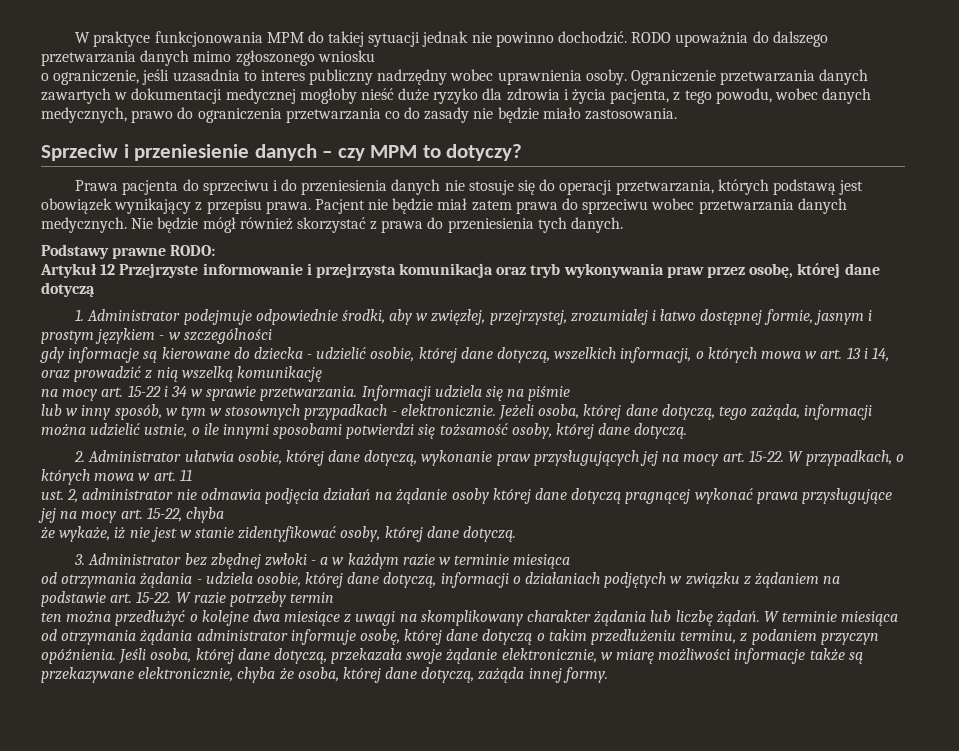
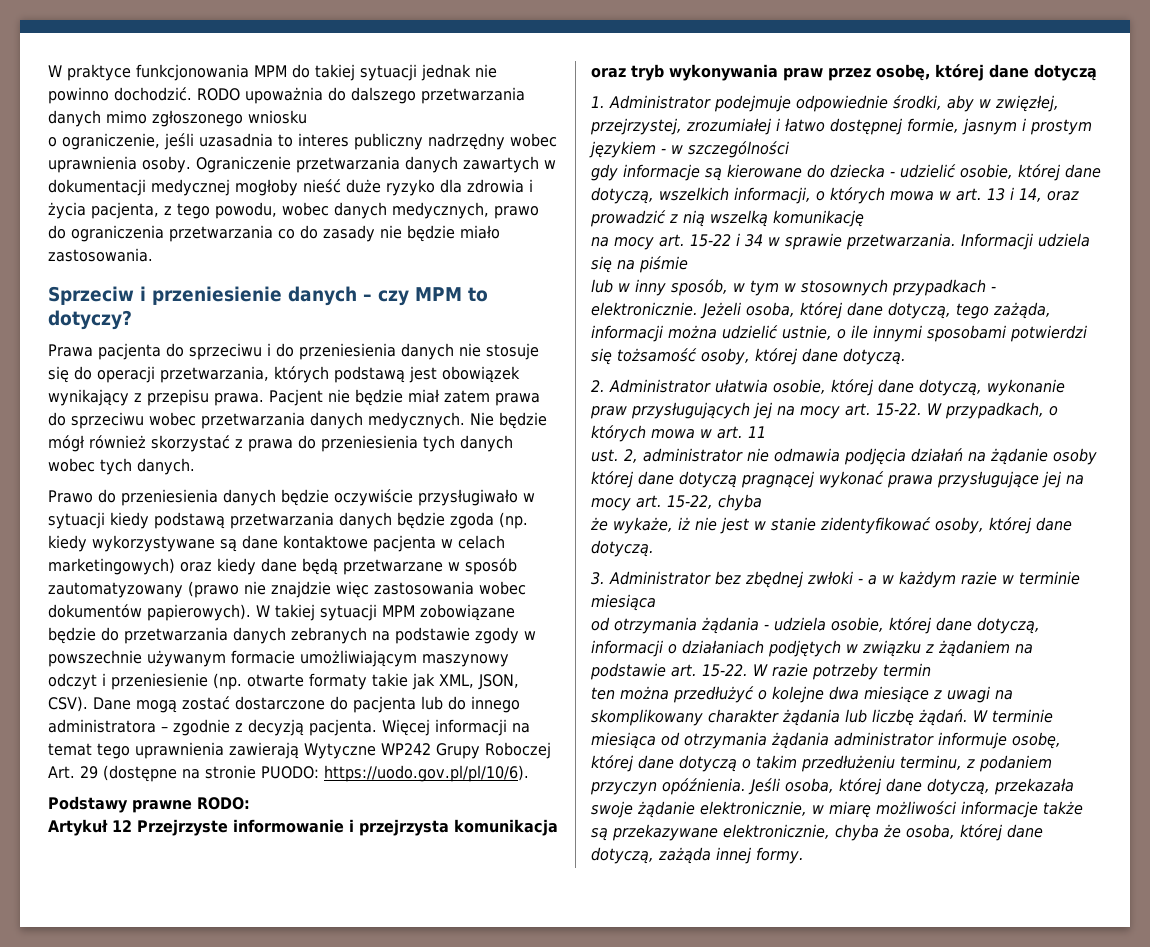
[571,217,624,233] danych. -> [460,435,513,452] [48,458,195,475] [48,489,535,506] [48,512,528,529] [48,535,505,552] [48,558,517,575] [48,581,526,598] [48,604,515,621] [48,627,536,644] [48,650,509,667] [48,673,519,690] [48,696,520,713] [48,719,530,736] [48,742,551,759] [48,765,529,782] danych wobec tych danych. // Prawo do przeniesienia danych będzie oczywiście przysługiwało w sytuacji kiedy podstawą przetwarzania danych będzie zgoda (np. kiedy wykorzystywane są dane kontaktowe pacjenta w celach marketingowych) oraz kiedy dane będą przetwarzane w sposób zautomatyzowany (prawo nie znajdzie więc zastosowania wobec dokumentów papierowych). W takiej sytuacji MPM zobowiązane będzie do przetwarzania danych zebranych na podstawie zgody w powszechnie używanym formacie umożliwiającym maszynowy odczyt i przeniesienie (np. otwarte formaty takie jak XML, JSON, CSV). Dane mogą zostać dostarczone do pacjenta lub do innego administratora – zgodnie z decyzją pacjenta. Więcej informacji na temat tego uprawnienia zawierają Wytyczne WP242 Grupy Roboczej Art. 29 (dostępne na stronie PUODO: https://uodo.gov.pl/pl/10/6).

